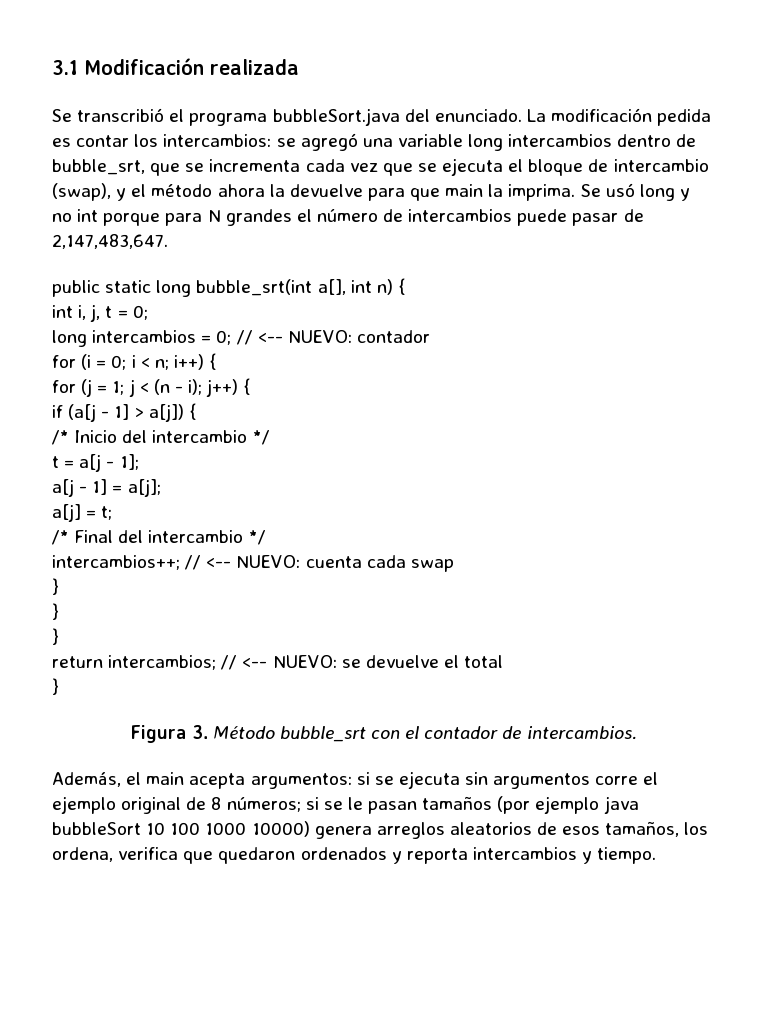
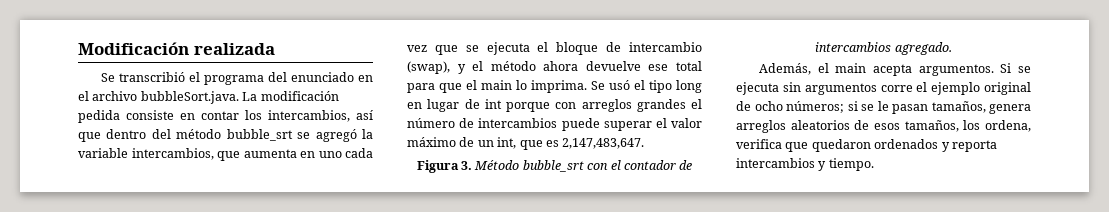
[52,60,78,75] 3.1 -> (78, 48) none
[272,108,712,126] [52,133,697,151] [52,159,301,176] bubbleSort.java del enunciado. La modificación pedida es contar los intercambios: se agregó una variable long intercambios dentro de bubble_srt, que se incrementa -> [268,72,373,82] [78,91,339,104] [78,110,373,123] [78,129,373,142] [78,148,342,161] del enunciado en el archivo bubbleSort.java. La modificación pedida consiste en contar los intercambios, así que dentro del método bubble_srt se agregó la variable intercambios, que aumenta en uno
[269,183,690,201] [52,209,221,226] la devuelve para que main la imprima. Se usó long y no int porque para N -> [585,61,702,71] [407,80,702,93] [407,99,632,112] devuelve ese total para que el main lo imprima. Se usó el tipo long en lugar de int porque con arreglos
[572,209,644,226] [52,234,168,249] [52,278,405,297] [52,304,148,322] [52,330,430,347] [52,353,217,370] [52,378,251,397] [52,403,196,422] [51,430,270,445] [52,454,139,472] [52,479,161,497] [52,504,113,522] [51,530,266,545] [52,555,454,572] [52,578,59,595] [52,603,59,620] [52,628,59,645] [52,655,504,670] [52,678,59,695] pasar de 2,147,483,647. // public static long bubble_srt(int a[], int n) { // int i, j, t = 0; // long intercambios = 0; // <-- NUEVO: contador // for (i = 0; i < n; i++) { // for (j = 1; j < (n - i); j++) { // if (a[j - 1] > a[j]) { // /* Inicio del intercambio */ // t = a[j - 1]; // a[j - 1] = a[j]; // a[j] = t; // /* Final del intercambio */ // intercambios++; // <-- NUEVO: cuenta cada swap // } // } // } // return intercambios; // <-- NUEVO: se devuelve el total // } -> [603,118,702,131] [407,137,645,150] superar el valor máximo de un int, que es 2,147,483,647.
[526,726,637,740] intercambios. -> [815,42,952,55] intercambios agregado.
[250,772,370,789] argumentos: si -> [918,63,1012,76] argumentos. Si
[211,797,222,810] 8 -> [754,101,783,111] ocho
[422,796,639,814] [52,821,310,837] tamaños (por ejemplo java bubbleSort 10 100 1000 10000) -> [931,101,986,113] tamaños,

